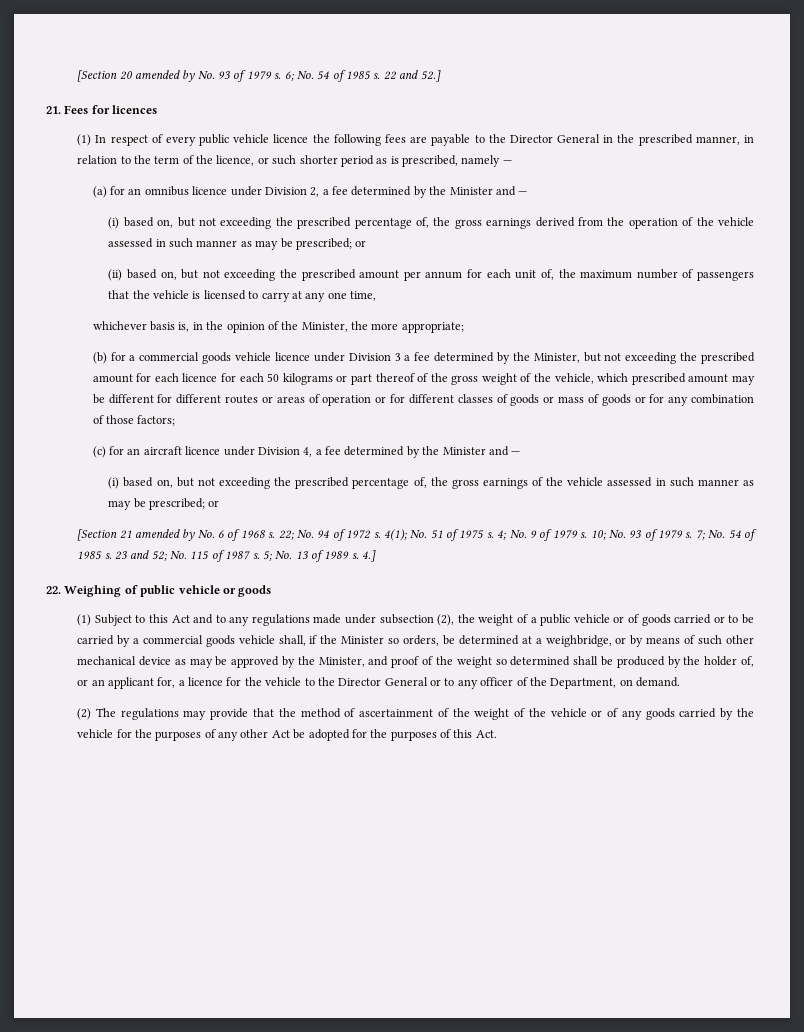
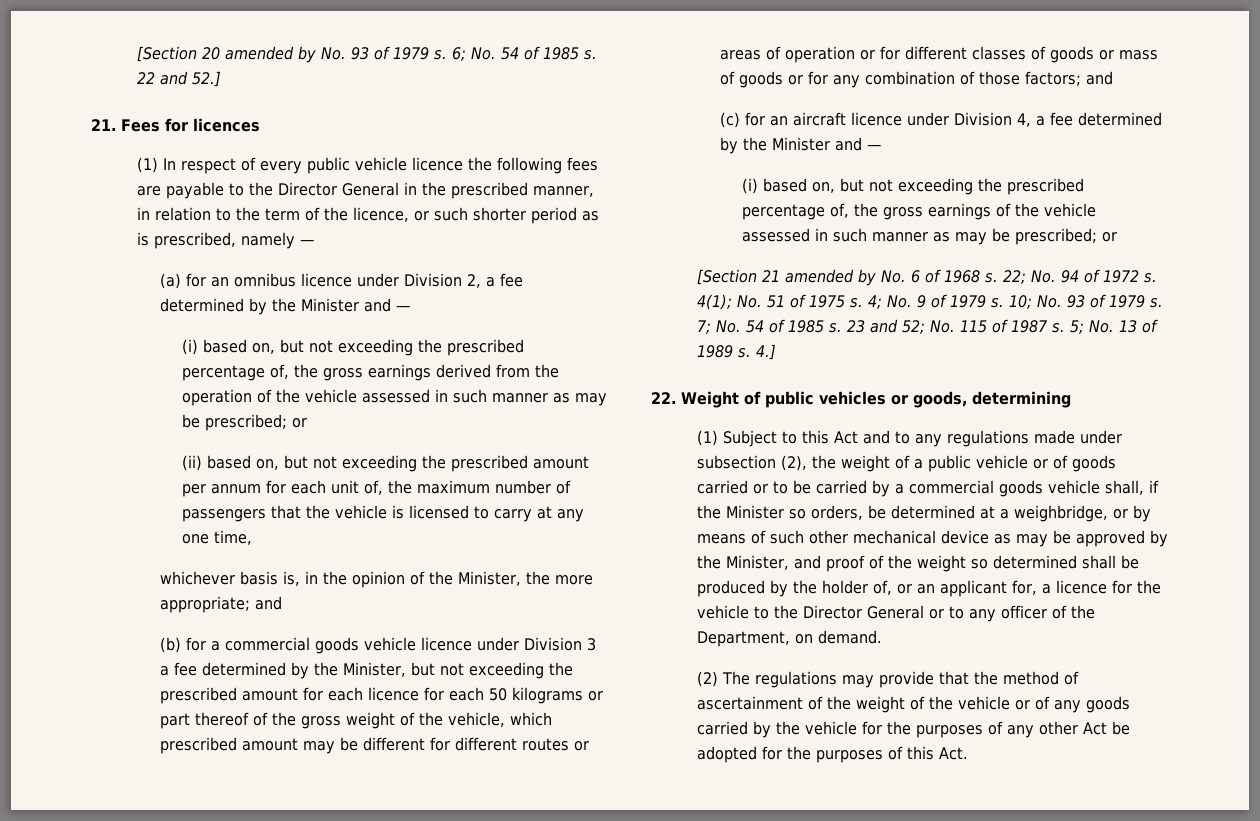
(464, 327) none -> [254,596,282,610] and
(176, 420) none -> [1085,71,1113,85] and
[64,585,122,597] Weighing -> [681,391,739,408] Weight
[178,585,272,597] vehicle or goods -> [819,391,1071,408] vehicles or goods, determining

